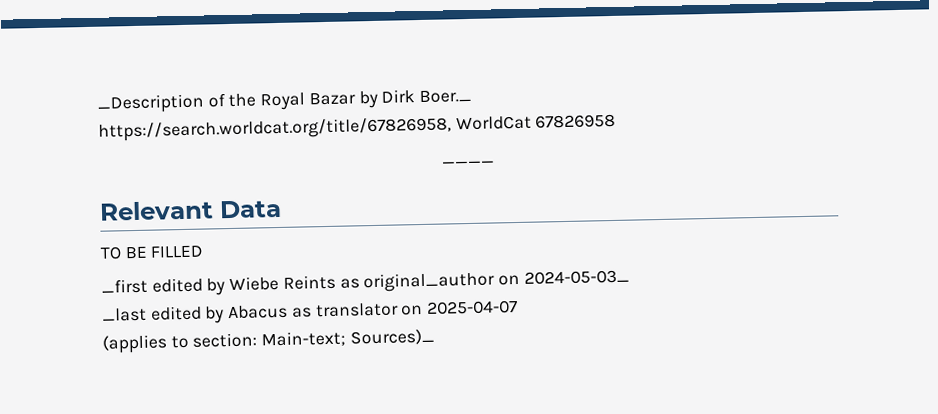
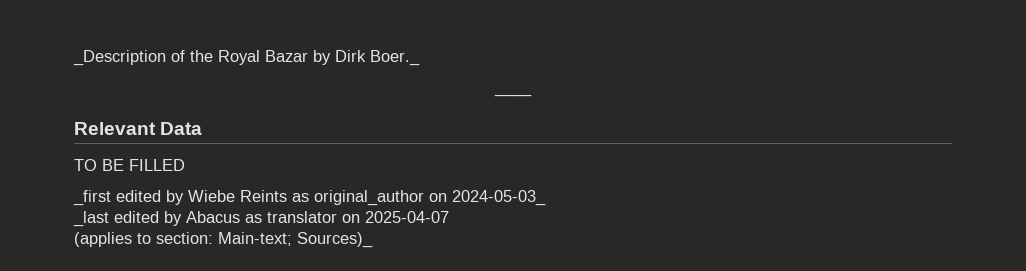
[98,113,617,142] // https://search.worldcat.org/title/67826958, WorldCat 67826958 -> (420, 58) none

